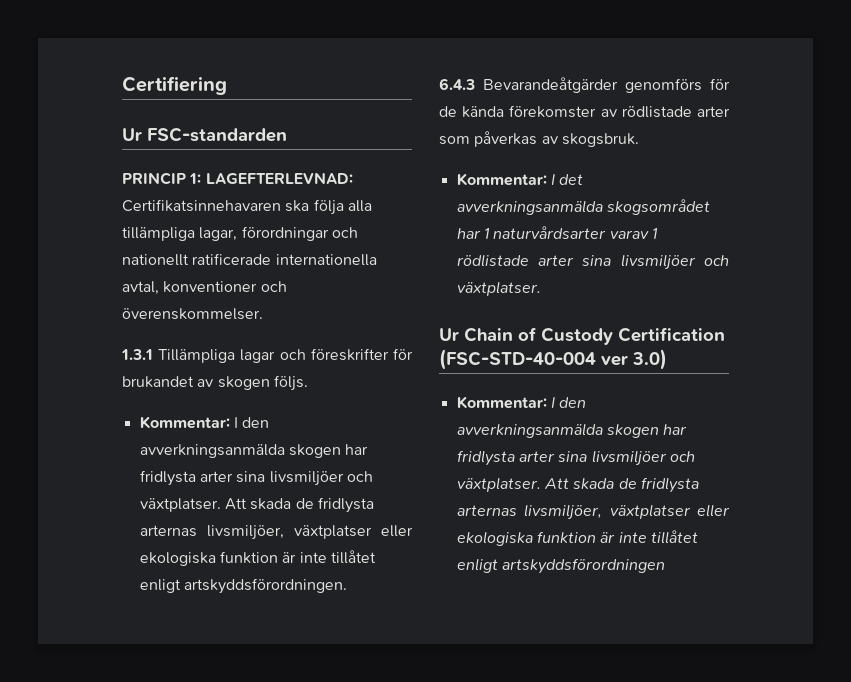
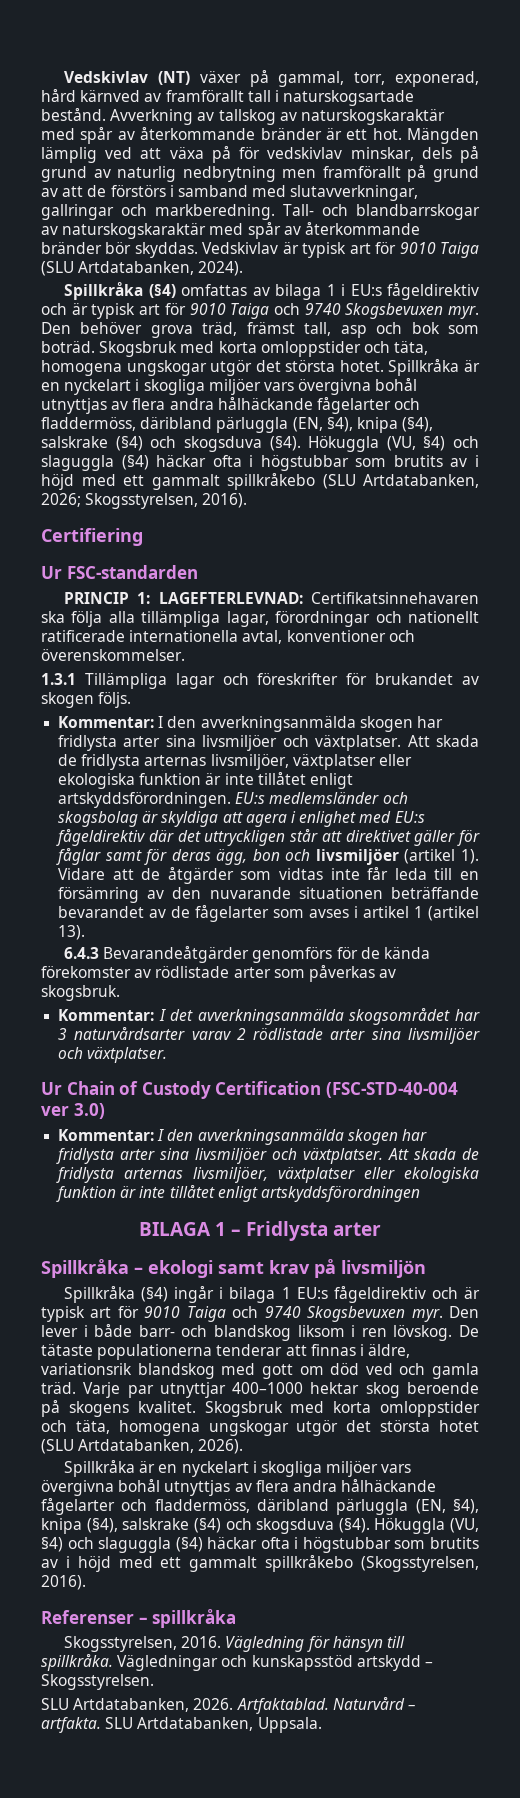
(122, 85) none -> [64,70,479,87] [41,89,415,106] [41,108,445,125] [41,127,479,144] [41,146,480,163] [41,165,479,182] [41,185,419,201] [41,204,480,220] [41,222,420,239] [41,242,480,258] [41,261,244,276] [64,282,479,300] [41,303,479,319] [41,322,480,338] [41,341,429,357] [41,359,480,376] [41,378,418,395] [41,397,421,414] [41,417,434,433] [41,436,479,452] [41,455,479,471] [41,473,479,490] [41,493,248,509] Vedskivlav (NT) växer på gammal, torr, exponerad, hård kärnved av framförallt tall i naturskogsartade bestånd. Avverkning av tallskog av naturskogskaraktär med spår av återkommande bränder är ett hot. Mängden lämplig ved att växa på för vedskivlav minskar, dels på grund av naturlig nedbrytning men framförallt på grund av att de förstörs i samband med slutavverkningar, gallringar och markberedning. Tall- och blandbarrskogar av naturskogskaraktär med spår av återkommande bränder bör skyddas. Vedskivlav är typisk art för 9010 Taiga (SLU Artdatabanken, 2024). // Spillkråka (§4) omfattas av bilaga 1 i EU:s fågeldirektiv och är typisk art för 9010 Taiga och 9740 Skogsbevuxen myr. Den behöver grova träd, främst tall, asp och bok som boträd. Skogsbruk med korta omloppstider och täta, homogena ungskogar utgör det största hotet. Spillkråka är en nyckelart i skogliga miljöer vars övergivna bohål utnyttjas av flera andra hålhäckande fågelarter och fladdermöss, däribland pärluggla (EN, §4), knipa (§4), salskrake (§4) och skogsduva (§4). Hökuggla (VU, §4) och slaguggla (§4) häckar ofta i högstubbar som brutits av i höjd med ett gammalt spillkråkebo (SLU Artdatabanken, 2026; Skogsstyrelsen, 2016). //
(347, 586) none -> [235,792,408,804] [58,811,425,827] [56,829,480,846] [56,848,480,865] [58,867,479,884] [58,887,479,903] [58,905,480,922] [58,925,86,940] EU:s medlemsländer och skogsbolag är skyldiga att agera i enlighet med EU:s fågeldirektiv där det uttryckligen står att direktivet gäller för fåglar samt för deras ägg, bon och livsmiljöer (artikel 1). Vidare att de åtgärder som vidtas inte får leda till en försämring av den nuvarande situationen beträffande bevarandet av de fågelarter som avses i artikel 1 (artikel 13).
[483,228,490,239] 1 -> [58,1028,68,1040] 3
[651,228,658,239] 1 -> [236,1028,246,1040] 2
(665, 566) none -> [138,1221,382,1241] [41,1259,426,1278] [64,1286,480,1303] [41,1306,480,1322] [41,1324,480,1341] [41,1344,411,1360] [41,1363,479,1379] [41,1382,479,1398] [41,1400,480,1417] [41,1420,479,1436] [41,1439,244,1454] [64,1460,412,1477] [41,1479,437,1496] [41,1498,479,1515] [41,1518,479,1534] [41,1537,479,1553] [41,1555,479,1572] [41,1575,86,1590] [41,1609,237,1628] [64,1636,405,1652] [41,1654,433,1671] [41,1674,154,1690] [41,1697,415,1714] [41,1717,322,1733] // BILAGA 1 – Fridlysta arter // Spillkråka – ekologi samt krav på livsmiljön // Spillkråka (§4) ingår i bilaga 1 EU:s fågeldirektiv och är typisk art för 9010 Taiga och 9740 Skogsbevuxen myr. Den lever i både barr- och blandskog liksom i ren lövskog. De tätaste populationerna tenderar att finnas i äldre, variationsrik blandskog med gott om död ved och gamla träd. Varje par utnyttjar 400–1000 hektar skog beroende på skogens kvalitet. Skogsbruk med korta omloppstider och täta, homogena ungskogar utgör det största hotet (SLU Artdatabanken, 2026). // Spillkråka är en nyckelart i skogliga miljöer vars övergivna bohål utnyttjas av flera andra hålhäckande fågelarter och fladdermöss, däribland pärluggla (EN, §4), knipa (§4), salskrake (§4) och skogsduva (§4). Hökuggla (VU, §4) och slaguggla (§4) häckar ofta i högstubbar som brutits av i höjd med ett gammalt spillkråkebo (Skogsstyrelsen, 2016). // Referenser – spillkråka // Skogsstyrelsen, 2016. Vägledning för hänsyn till spillkråka. Vägledningar och kunskapsstöd artskydd – Skogsstyrelsen. // SLU Artdatabanken, 2026. Artfaktablad. Naturvård – artfakta. SLU Artdatabanken, Uppsala.

